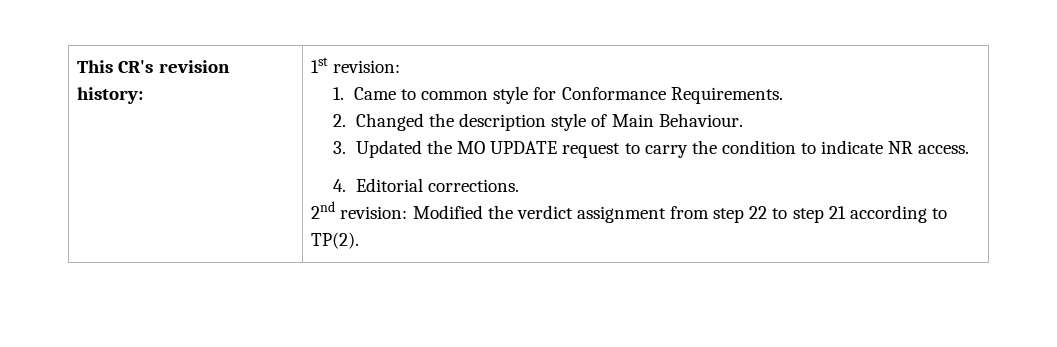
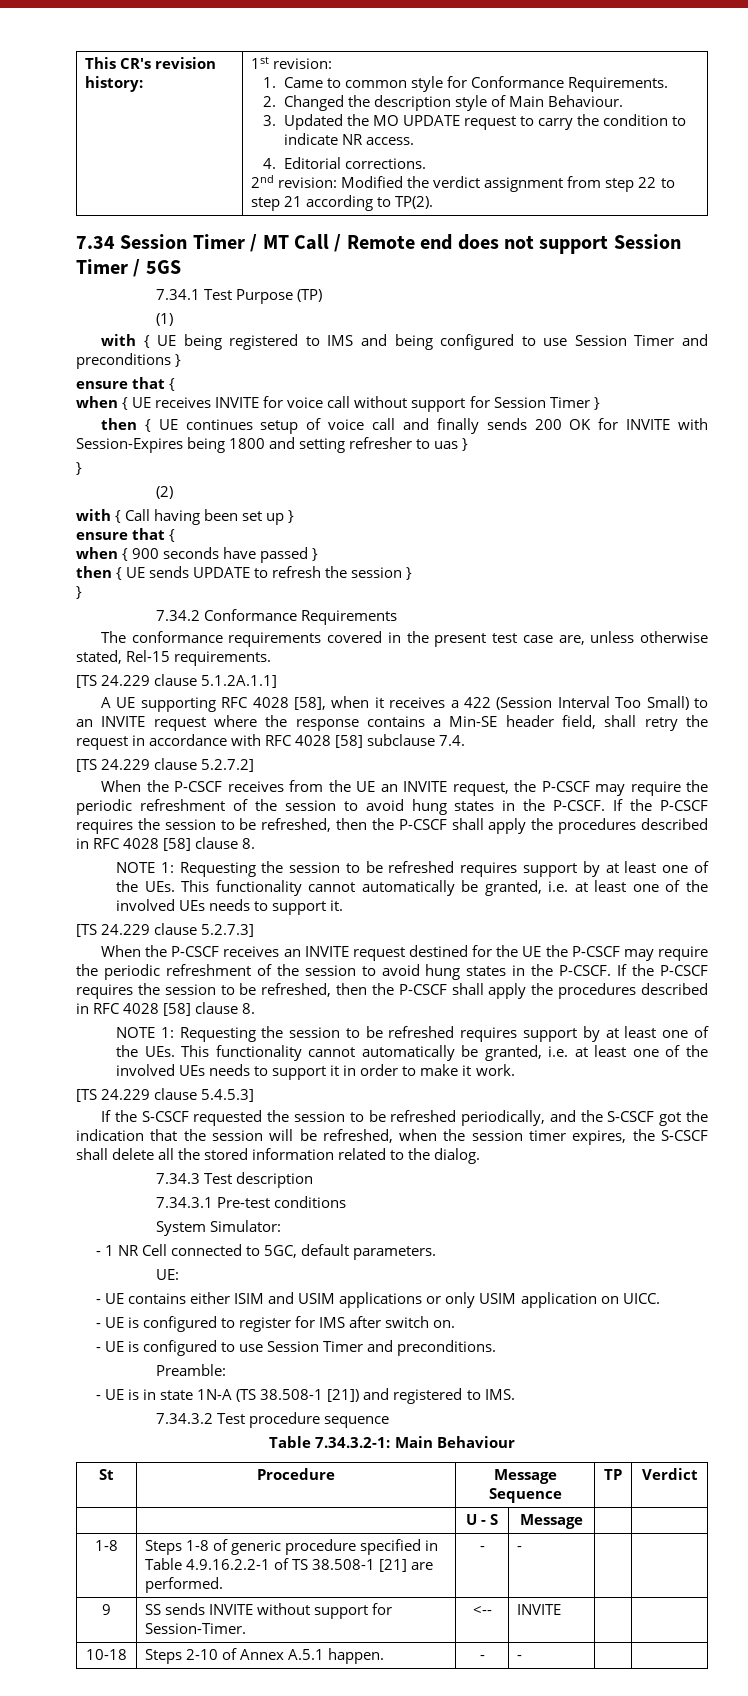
(360, 240) none -> [76,234,681,254] [76,259,181,277] [155,289,323,304] [155,313,173,326] [100,334,709,350] [76,353,182,369] [76,377,176,391] [76,396,600,412] [100,418,709,434] [76,437,469,453] [76,462,82,475] [155,486,173,499] [76,509,295,525] [76,528,176,542] [76,547,319,563] [76,566,413,580] [76,586,82,599] [155,609,398,625] [100,631,709,647] [76,650,272,666] [76,674,278,688] [100,696,708,712] [76,715,708,731] [76,734,466,750] [76,758,255,772] [100,780,709,796] [76,799,708,815] [76,818,708,834] [76,837,256,851] [115,861,709,877] [115,880,708,896] [115,899,344,915] [76,923,255,937] [100,945,708,961] [76,964,708,980] [76,983,708,999] [76,1002,256,1016] [115,1026,709,1042] [115,1045,708,1061] [115,1064,515,1080] [76,1088,255,1102] [100,1110,708,1126] [76,1129,708,1145] [76,1148,481,1164] [155,1172,314,1188] [155,1196,347,1208] [155,1220,281,1236] [95,1244,437,1260] [155,1269,179,1280] [95,1292,660,1308] [95,1316,456,1332] [95,1340,497,1356] [155,1364,226,1376] [95,1388,515,1404] [155,1412,390,1428] [269,1436,515,1448] [99,1469,114,1480] [257,1468,335,1480] [493,1469,557,1484] [488,1488,562,1503] [604,1469,622,1480] [641,1468,698,1480] [465,1514,499,1525] [520,1514,583,1529] [95,1540,118,1551] [145,1539,439,1555] [145,1558,434,1572] [145,1577,224,1593] [479,1546,485,1551] [517,1546,523,1551] [102,1604,111,1615] [145,1603,393,1619] [145,1623,247,1634] [472,1606,492,1615] [517,1604,562,1615] [86,1649,127,1660] [145,1648,385,1664] [479,1655,485,1660] [517,1655,523,1660] // 7.34 Session Timer / MT Call / Remote end does not support Session Timer / 5GS // 7.34.1 Test Purpose (TP) // (1) // with { UE being registered to IMS and being configured to use Session Timer and preconditions } // ensure that { // when { UE receives INVITE for voice call without support for Session Timer } // then { UE continues setup of voice call and finally sends 200 OK for INVITE with Session-Expires being 1800 and setting refresher to uas } // } // (2) // with { Call having been set up } // ensure that { // when { 900 seconds have passed } // then { UE sends UPDATE to refresh the session } // } // 7.34.2 Conformance Requirements // The conformance requirements covered in the present test case are, unless otherwise stated, Rel-15 requirements. // [TS 24.229 clause 5.1.2A.1.1] // A UE supporting RFC 4028 [58], when it receives a 422 (Session Interval Too Small) to an INVITE request where the response contains a Min-SE header field, shall retry the request in accordance with RFC 4028 [58] subclause 7.4. // [TS 24.229 clause 5.2.7.2] // When the P-CSCF receives from the UE an INVITE request, the P-CSCF may require the periodic refreshment of the session to avoid hung states in the P-CSCF. If the P-CSCF requires the session to be refreshed, then the P-CSCF shall apply the procedures described in RFC 4028 [58] clause 8. // NOTE 1: Requesting the session to be refreshed requires support by at least one of the UEs. This functionality cannot automatically be granted, i.e. at least one of the involved UEs needs to support it. // [TS 24.229 clause 5.2.7.3] // When the P-CSCF receives an INVITE request destined for the UE the P-CSCF may require the periodic refreshment of the session to avoid hung states in the P-CSCF. If the P-CSCF requires the session to be refreshed, then the P-CSCF shall apply the procedures described in RFC 4028 [58] clause 8. // NOTE 1: Requesting the session to be refreshed requires support by at least one of the UEs. This functionality cannot automatically be granted, i.e. at least one of the involved UEs needs to support it in order to make it work. // [TS 24.229 clause 5.4.5.3] // If the S-CSCF requested the session to be refreshed periodically, and the S-CSCF got the indication that the session will be refreshed, when the session timer expires, the S-CSCF shall delete all the stored information related to the dialog. // 7.34.3 Test description // 7.34.3.1 Pre-test conditions // System Simulator: // - 1 NR Cell connected to 5GC, default parameters. // UE: // - UE contains either ISIM and USIM applications or only USIM application on UICC. // - UE is configured to register for IMS after switch on. // - UE is configured to use Session Timer and preconditions. // Preamble: // - UE is in state 1N-A (TS 38.508-1 [21]) and registered to IMS. // 7.34.3.2 Test procedure sequence // Table 7.34.3.2-1: Main Behaviour // St | Procedure | Message Sequence | TP | Verdict // | | U - S | Message | | // 1-8 | Steps 1-8 of generic procedure specified in Table 4.9.16.2.2-1 of TS 38.508-1 [21] are performed. | - | - | | // 9 | SS sends INVITE without support for Session-Timer. | <-- | INVITE | | // 10-18 | Steps 2-10 of Annex A.5.1 happen. | - | - | |

